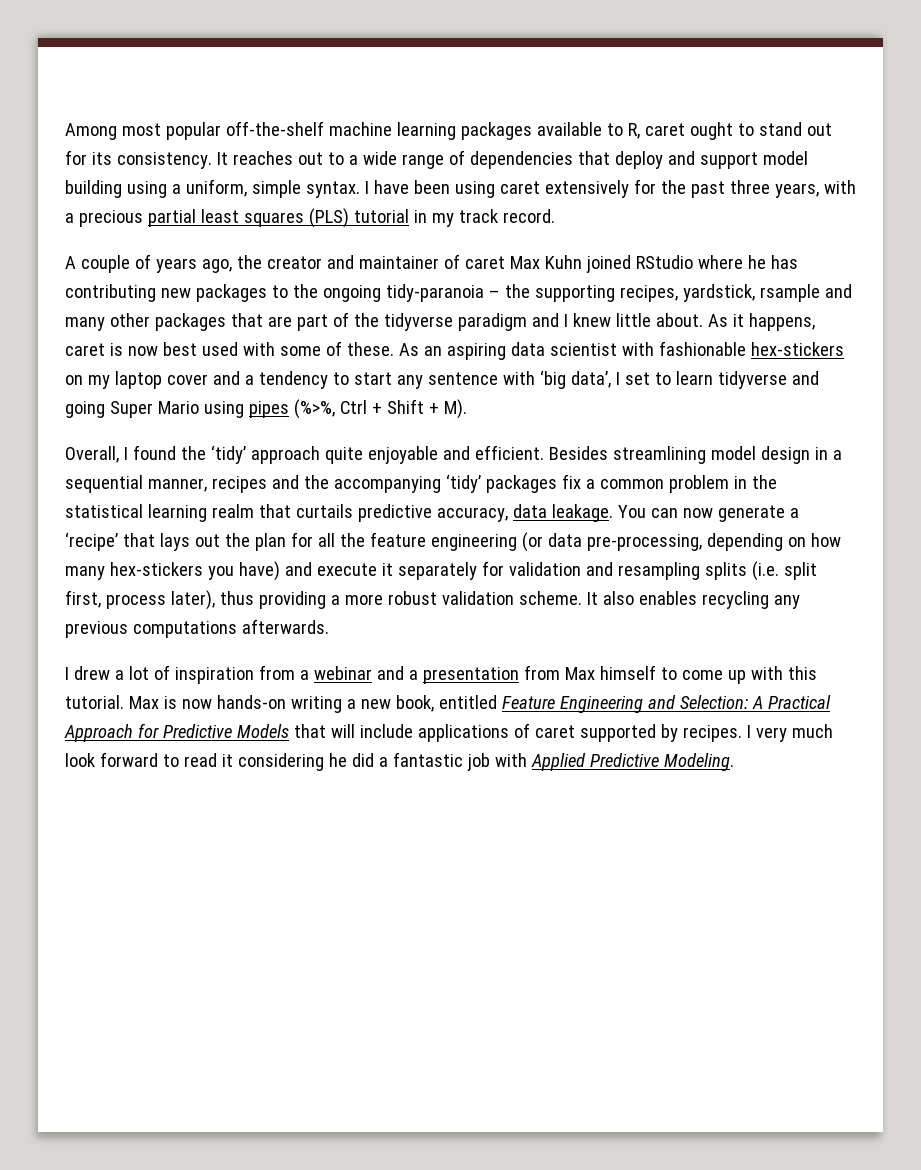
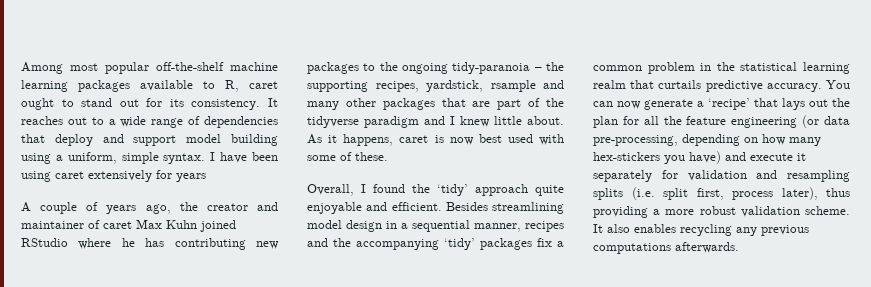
[660,180,856,198] [65,208,555,228] the past three years, with a precious partial least squares (PLS) tutorial in my track record. -> [176,173,206,182] years
[398,341,844,360] [65,370,819,389] [65,399,467,419] As an aspiring data scientist with fashionable hex-stickers on my laptop cover and a tendency to start any sentence with ‘big data’, I set to learn tidyverse and going Super Mario using pipes (%>%, Ctrl + Shift + M). -> (388, 156) none
[436,504,613,522] accuracy, data leakage. -> [766,83,822,92] accuracy.
[65,665,817,684] [65,695,831,713] [64,723,833,742] [65,752,734,771] // I drew a lot of inspiration from a webinar and a presentation from Max himself to come up with this tutorial. Max is now hands-on writing a new book, entitled Feature Engineering and Selection: A Practical Approach for Predictive Models that will include applications of caret supported by recipes. I very much look forward to read it considering he did a fantastic job with Applied Predictive Modeling. -> (739, 247) none

